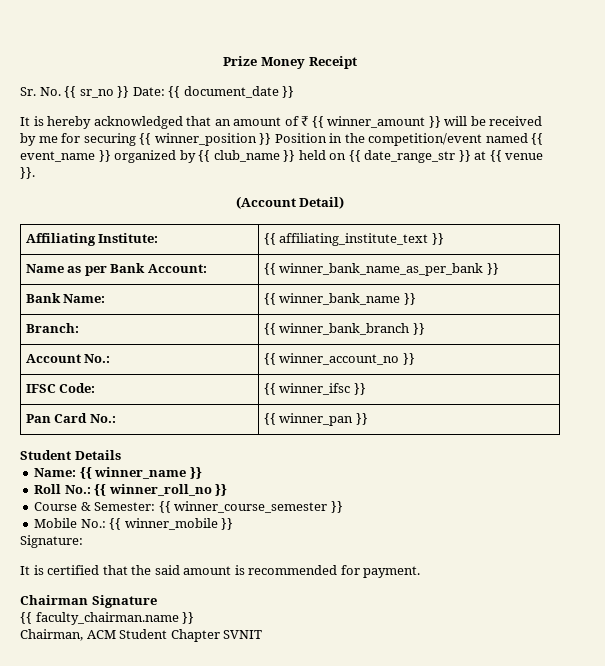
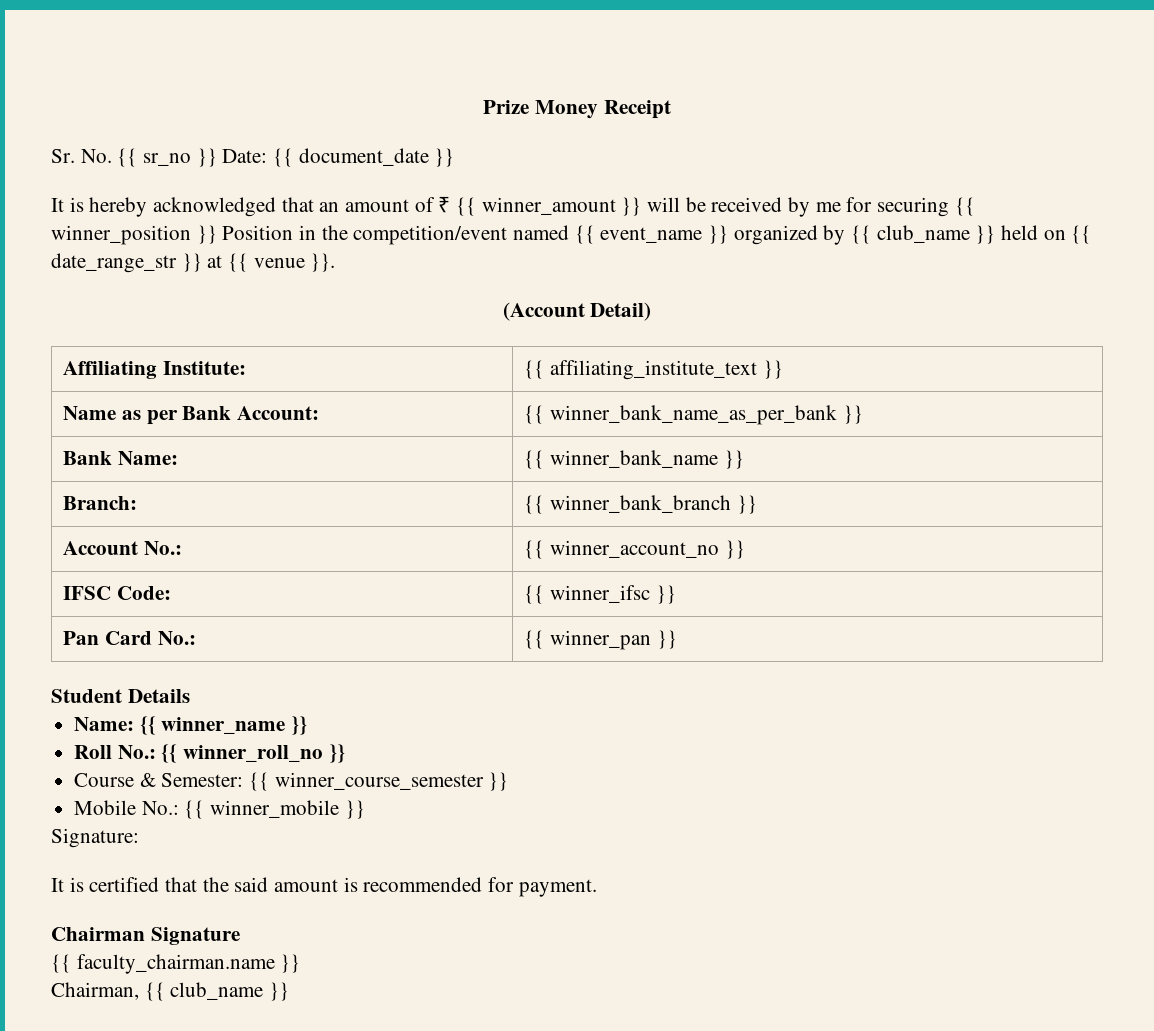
[86,629,263,642] ACM Student Chapter SVNIT -> [144,982,290,1001] {{ club_name }}

